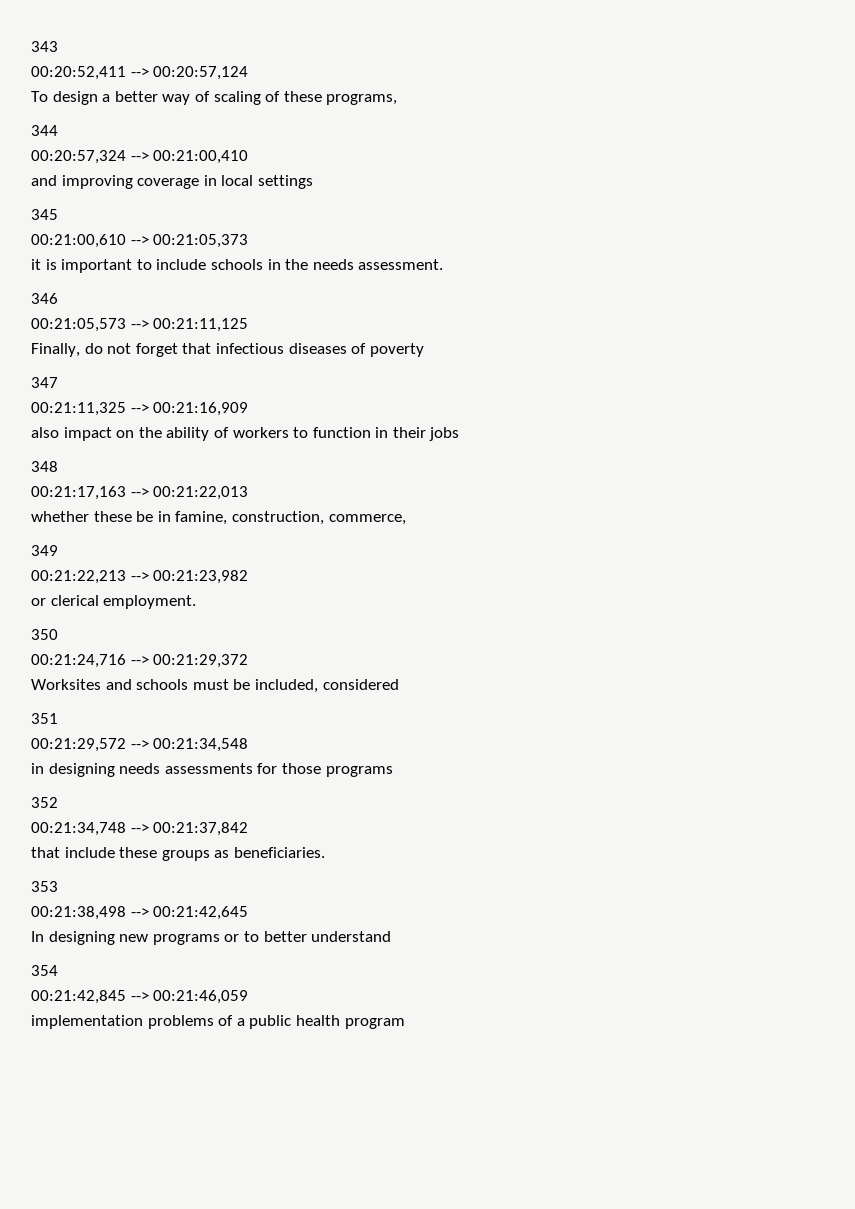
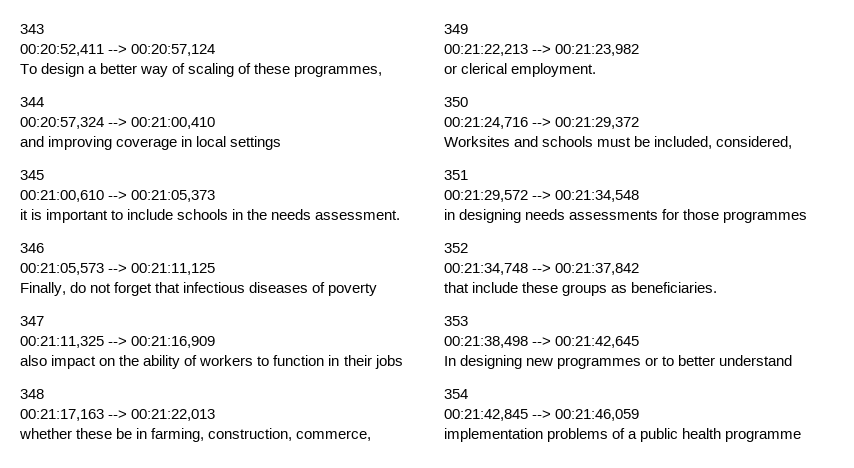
[326,94,398,105] programs, -> [294,65,383,77] programmes,
[175,511,228,525] famine, -> [151,428,205,442] farming,
[322,679,399,690] considered -> [716,136,793,149] considered,
[325,766,393,777] programs -> [723,211,808,223] programmes
[152,934,220,945] programs -> [557,357,642,369] programmes
[344,1018,405,1029] program -> [725,430,802,442] programme

